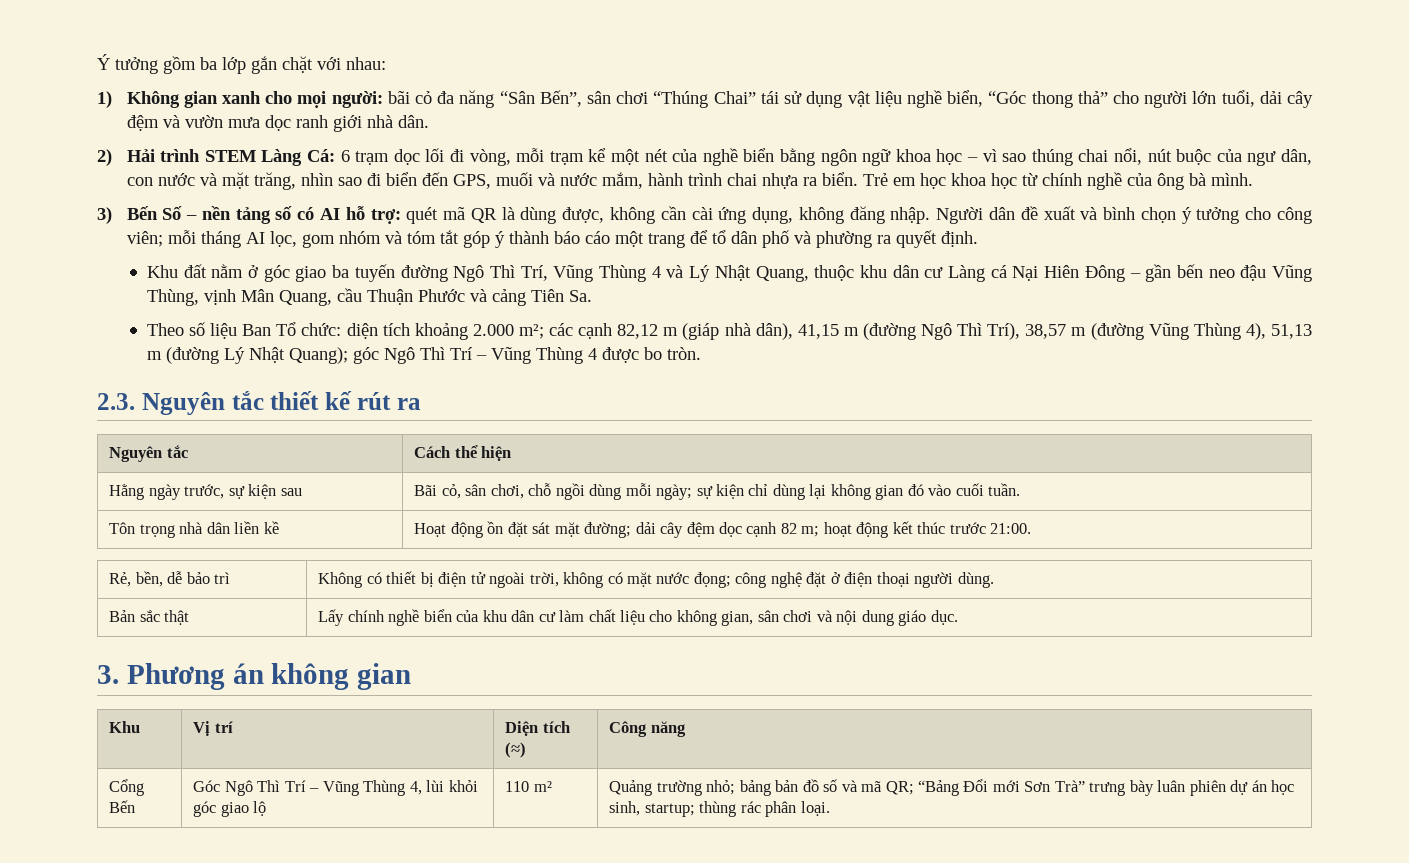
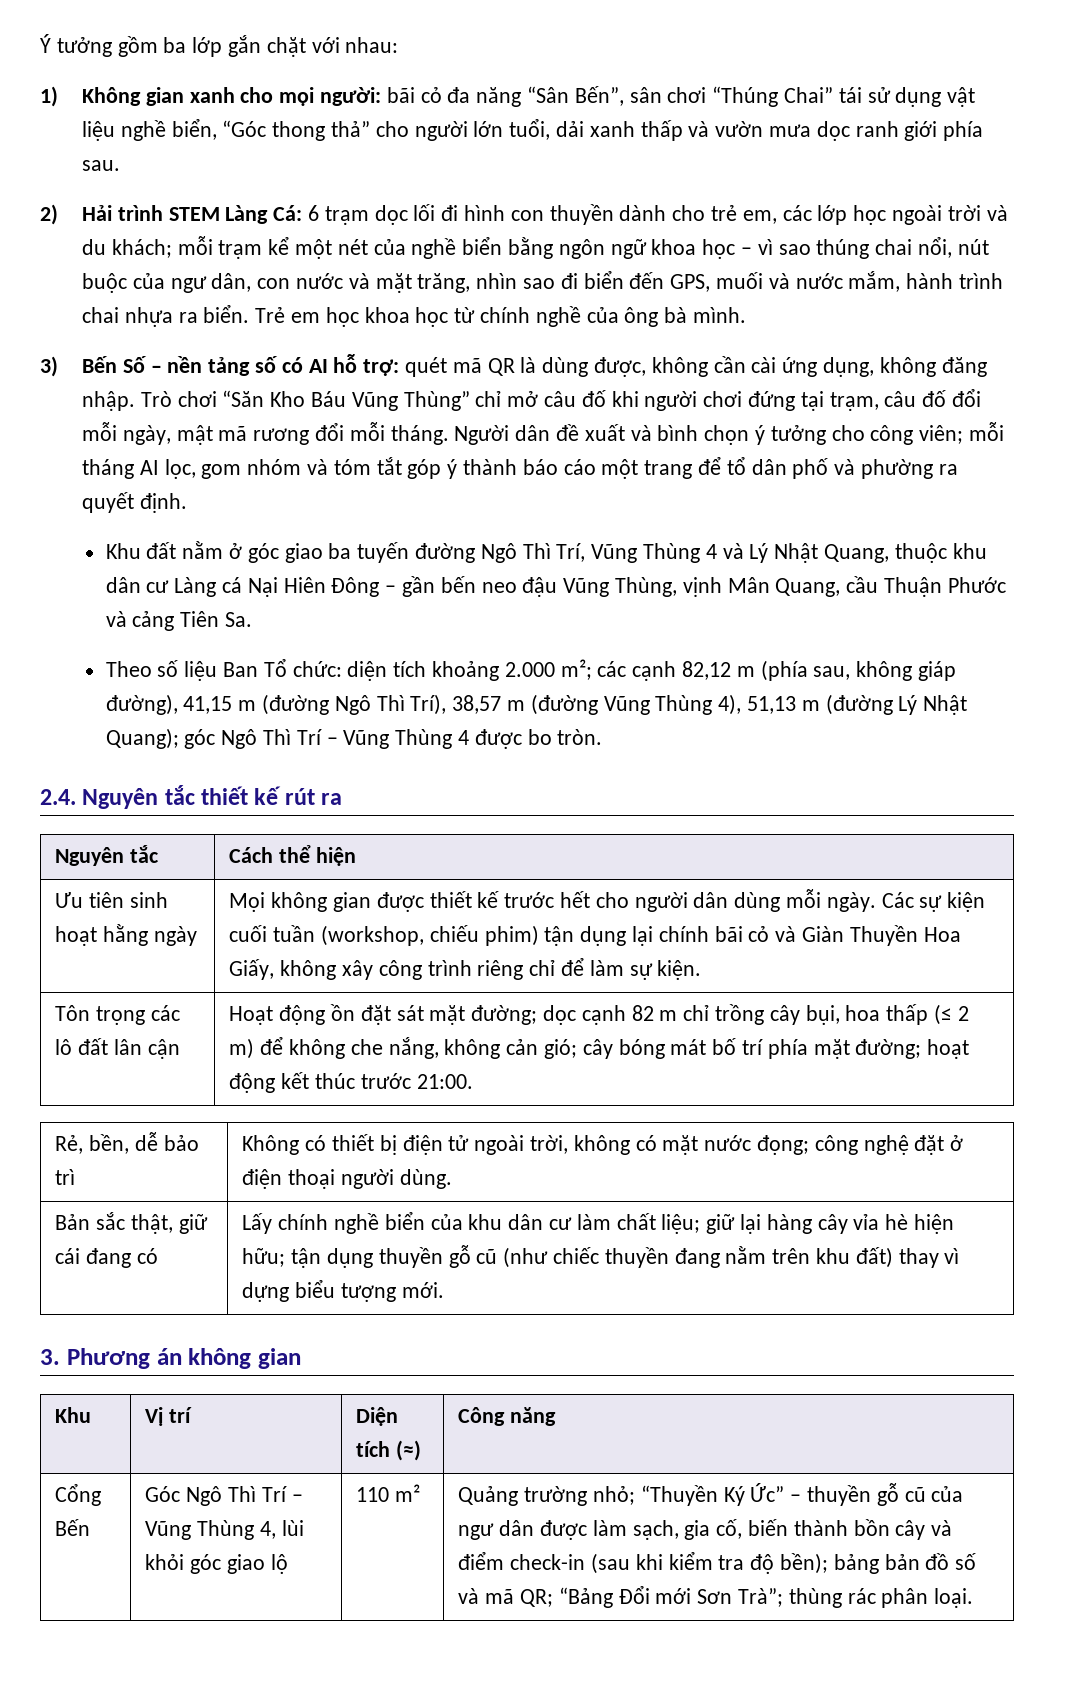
[1286,91,1313,108] [126,115,159,131] cây đệm -> [589,120,683,141] xanh thấp
[366,115,429,128] nhà dân. -> [943,121,984,141] [81,160,120,171] phía sau.
[469,149,511,166] vòng, -> [463,204,1008,225] [81,239,172,258] hình con thuyền dành cho trẻ em, các lớp học ngoài trời và du khách;
(931, 215) none -> [140,389,982,411] [81,422,449,445] Trò chơi “Săn Kho Báu Vũng Thùng” chỉ mở câu đố khi người chơi đứng tại trạm, câu đố đổi mỗi ngày, mật mã rương đổi mỗi tháng.
[682,323,793,340] (giáp nhà dân), -> [760,660,957,681] [105,694,178,715] (phía sau, không giáp đường),
[97,393,135,410] 2.3. -> [40,789,76,805] 2.4.
[109,484,302,500] [414,483,1021,500] [109,521,279,538] Hằng ngày trước, sự kiện sau | Bãi cỏ, sân chơi, chỗ ngồi dùng mỗi ngày; sự kiện chỉ dùng lại không gian đó vào cuối tuần. // Tôn trọng nhà dân liền kề -> [55,892,169,908] [55,924,198,946] [229,889,986,912] [229,925,961,946] [229,958,702,980] [55,1005,181,1025] [55,1038,180,1059] Ưu tiên sinh hoạt hằng ngày | Mọi không gian được thiết kế trước hết cho người dân dùng mỗi ngày. Các sự kiện cuối tuần (workshop, chiếu phim) tận dụng lại chính bãi cỏ và Giàn Thuyền Hoa Giấy, không xây công trình riêng chỉ để làm sự kiện. // Tôn trọng các lô đất lân cận
[635,522,820,538] dải cây đệm dọc cạnh 82 m; -> [543,1004,969,1025] [229,1037,922,1059] dọc cạnh 82 m chỉ trồng cây bụi, hoa thấp (≤ 2 m) để không che nắng, không cản gió; cây bóng mát bố trí phía mặt đường;
[164,610,190,625] thật -> [131,1214,208,1234] [55,1248,159,1268] thật, giữ cái đang có
[619,610,958,626] liệu cho không gian, sân chơi và nội dung giáo dục. -> [661,1214,955,1234] [242,1245,960,1268] [242,1280,444,1302] liệu; giữ lại hàng cây vỉa hè hiện hữu; tận dụng thuyền gỗ cũ (như chiếc thuyền đang nằm trên khu đất) thay vì dựng biểu tượng mới.
(736, 787) none -> [640,1483,964,1506] [458,1519,953,1540] [458,1552,829,1574] “Thuyền Ký Ức” – thuyền gỗ cũ của ngư dân được làm sạch, gia cố, biến thành bồn cây và điểm check-in (sau khi kiểm tra độ bền);
[1054,780,1294,796] [609,801,695,817] Trà” trưng bày luân phiên dự án học sinh, startup; -> [738,1588,784,1607] Trà”;

